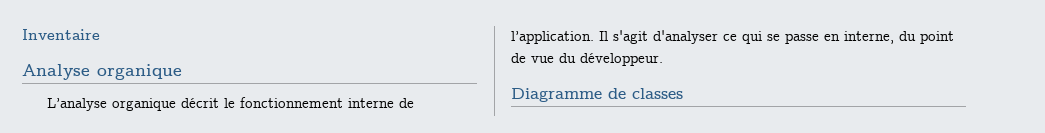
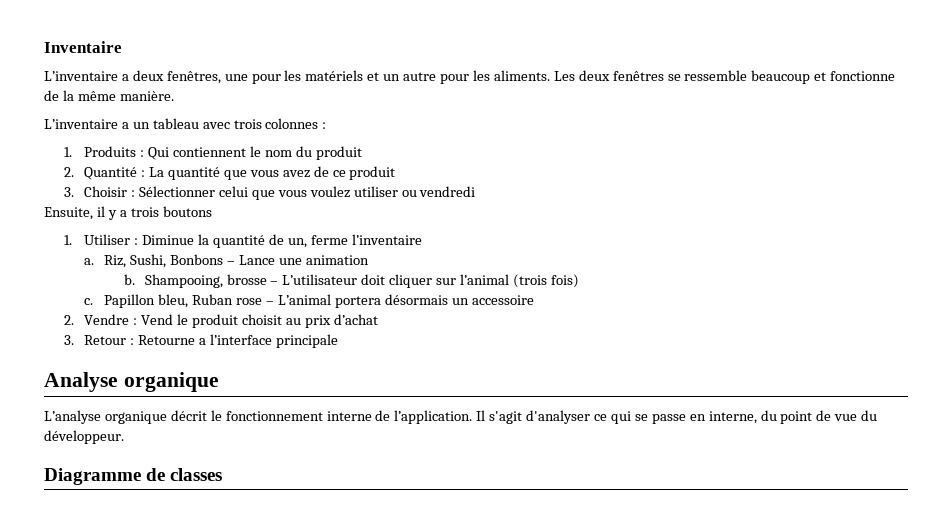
(100, 34) none -> [44,70,896,84] [44,90,174,101] [44,118,327,129] [64,146,362,160] [64,166,396,180] [64,186,476,200] [44,206,212,220] [64,234,422,248] [84,254,369,268] [124,274,579,288] [84,294,534,308] [64,314,378,328] [64,334,338,348] // L’inventaire a deux fenêtres, une pour les matériels et un autre pour les aliments. Les deux fenêtres se ressemble beaucoup et fonctionne de la même manière. // L’inventaire a un tableau avec trois colonnes : // 1. Produits : Qui contiennent le nom du produit // 2. Quantité : La quantité que vous avez de ce produit // 3. Choisir : Sélectionner celui que vous voulez utiliser ou vendredi // Ensuite, il y a trois boutons // 1. Utiliser : Diminue la quantité de un, ferme l’inventaire // a. Riz, Sushi, Bonbons – Lance une animation // b. Shampooing, brosse – L’utilisateur doit cliquer sur l’animal (trois fois) // c. Papillon bleu, Ruban rose – L’animal portera désormais un accessoire // 2. Vendre : Vend le produit choisit au prix d’achat // 3. Retour : Retourne a l’interface principale

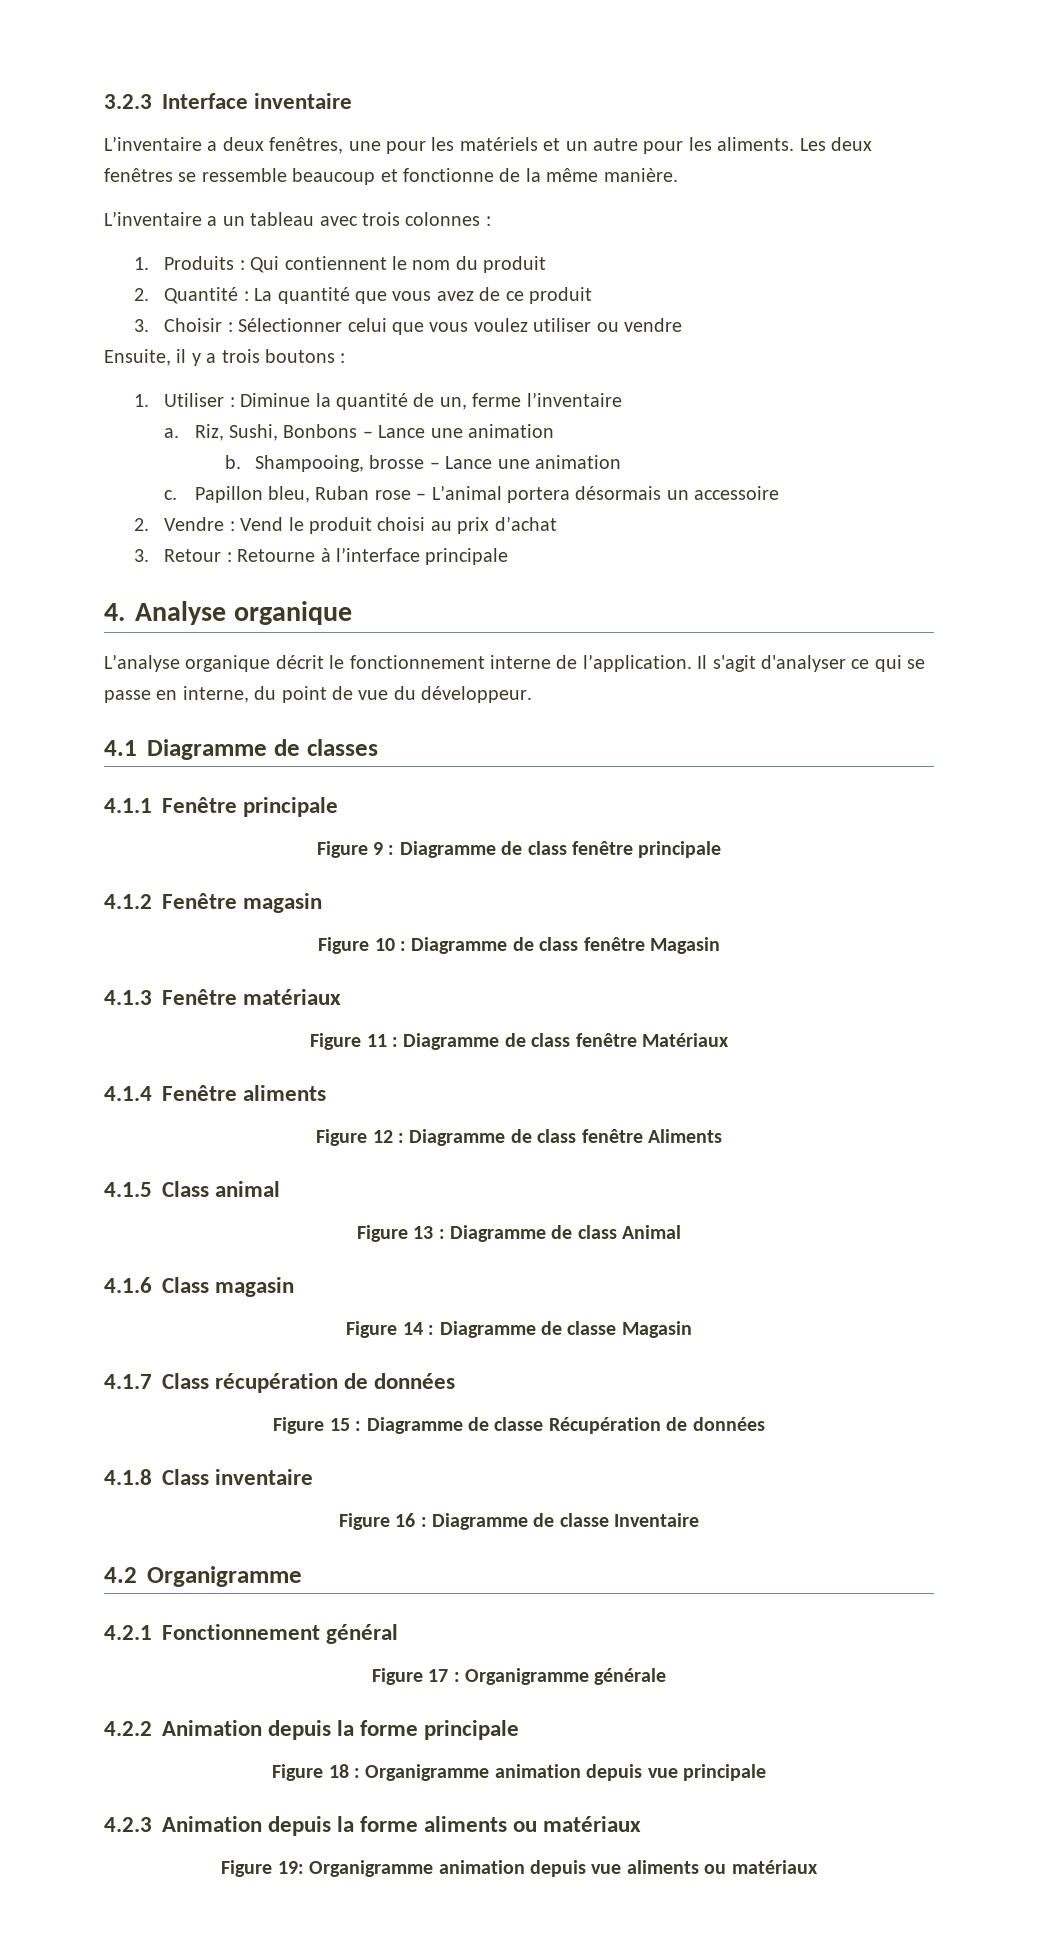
[44,41,122,53] Inventaire -> [104,93,353,109] 3.2.3 Interface inventaire
[419,186,476,197] vendredi -> [623,318,682,332] vendre
(212, 211) none -> [340,353,346,363] :
[282,274,579,288] L’utilisateur doit cliquer sur l’animal (trois fois) -> [445,455,621,469] Lance une animation
[241,314,282,325] choisit -> [377,517,426,531] choisi
[198,338,206,345] a -> [320,548,331,562] à
(338, 341) none -> [104,603,125,621] 4.
(124, 437) none -> [104,740,137,756] 4.1
(223, 474) none -> [104,797,339,817] [316,841,722,858] [104,893,323,913] [318,937,720,954] [104,989,342,1005] [310,1033,729,1050] [104,1085,327,1101] [316,1129,722,1146] [104,1181,281,1197] [356,1225,682,1242] [104,1277,295,1297] [346,1321,692,1338] [104,1373,456,1393] [273,1417,765,1434] [104,1469,314,1485] [338,1513,700,1530] [104,1566,302,1587] [104,1624,399,1644] [371,1668,667,1685] [104,1720,520,1740] [272,1764,766,1781] [104,1816,642,1836] [221,1860,818,1877] // 4.1.1 Fenêtre principale // Figure 9 : Diagramme de class fenêtre principale // 4.1.2 Fenêtre magasin // Figure 10 : Diagramme de class fenêtre Magasin // 4.1.3 Fenêtre matériaux // Figure 11 : Diagramme de class fenêtre Matériaux // 4.1.4 Fenêtre aliments // Figure 12 : Diagramme de class fenêtre Aliments // 4.1.5 Class animal // Figure 13 : Diagramme de class Animal // 4.1.6 Class magasin // Figure 14 : Diagramme de classe Magasin // 4.1.7 Class récupération de données // Figure 15 : Diagramme de classe Récupération de données // 4.1.8 Class inventaire // Figure 16 : Diagramme de classe Inventaire // 4.2 Organigramme // 4.2.1 Fonctionnement général // Figure 17 : Organigramme générale // 4.2.2 Animation depuis la forme principale // Figure 18 : Organigramme animation depuis vue principale // 4.2.3 Animation depuis la forme aliments ou matériaux // Figure 19: Organigramme animation depuis vue aliments ou matériaux

